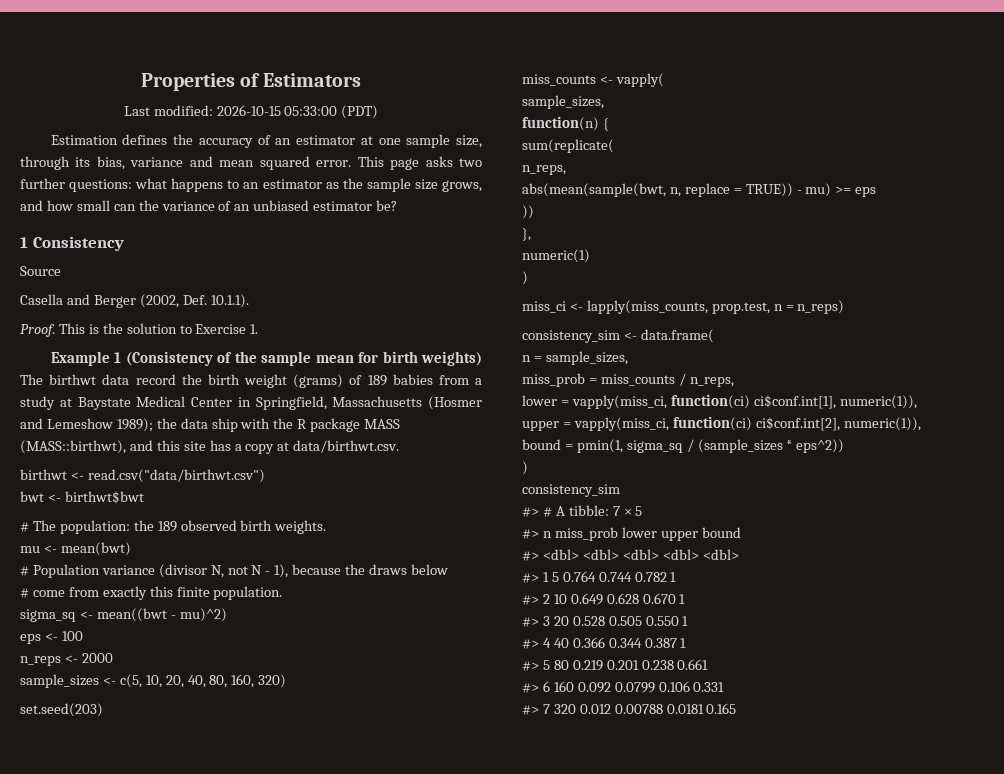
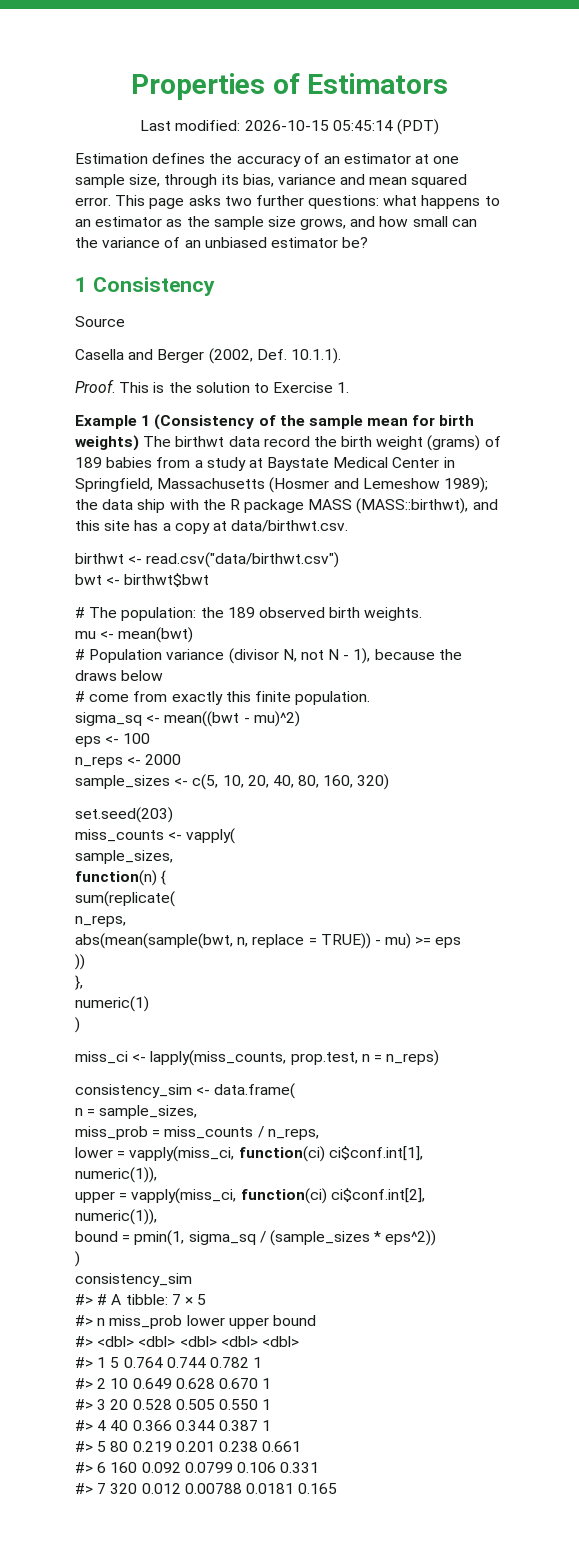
[284,106,338,116] 05:33:00 -> [332,120,393,131] 05:45:14

